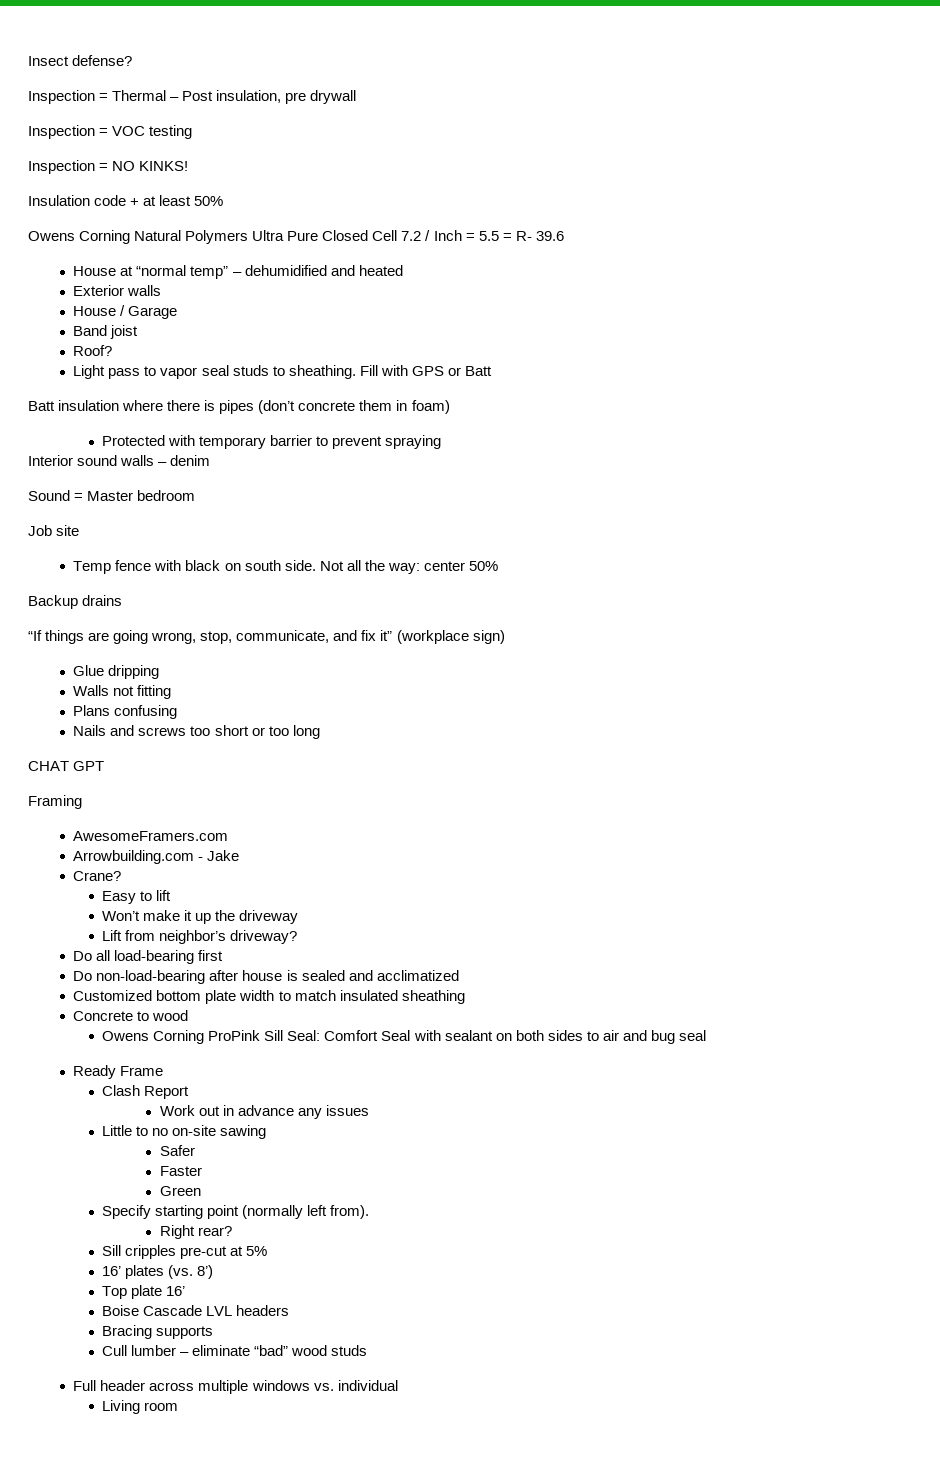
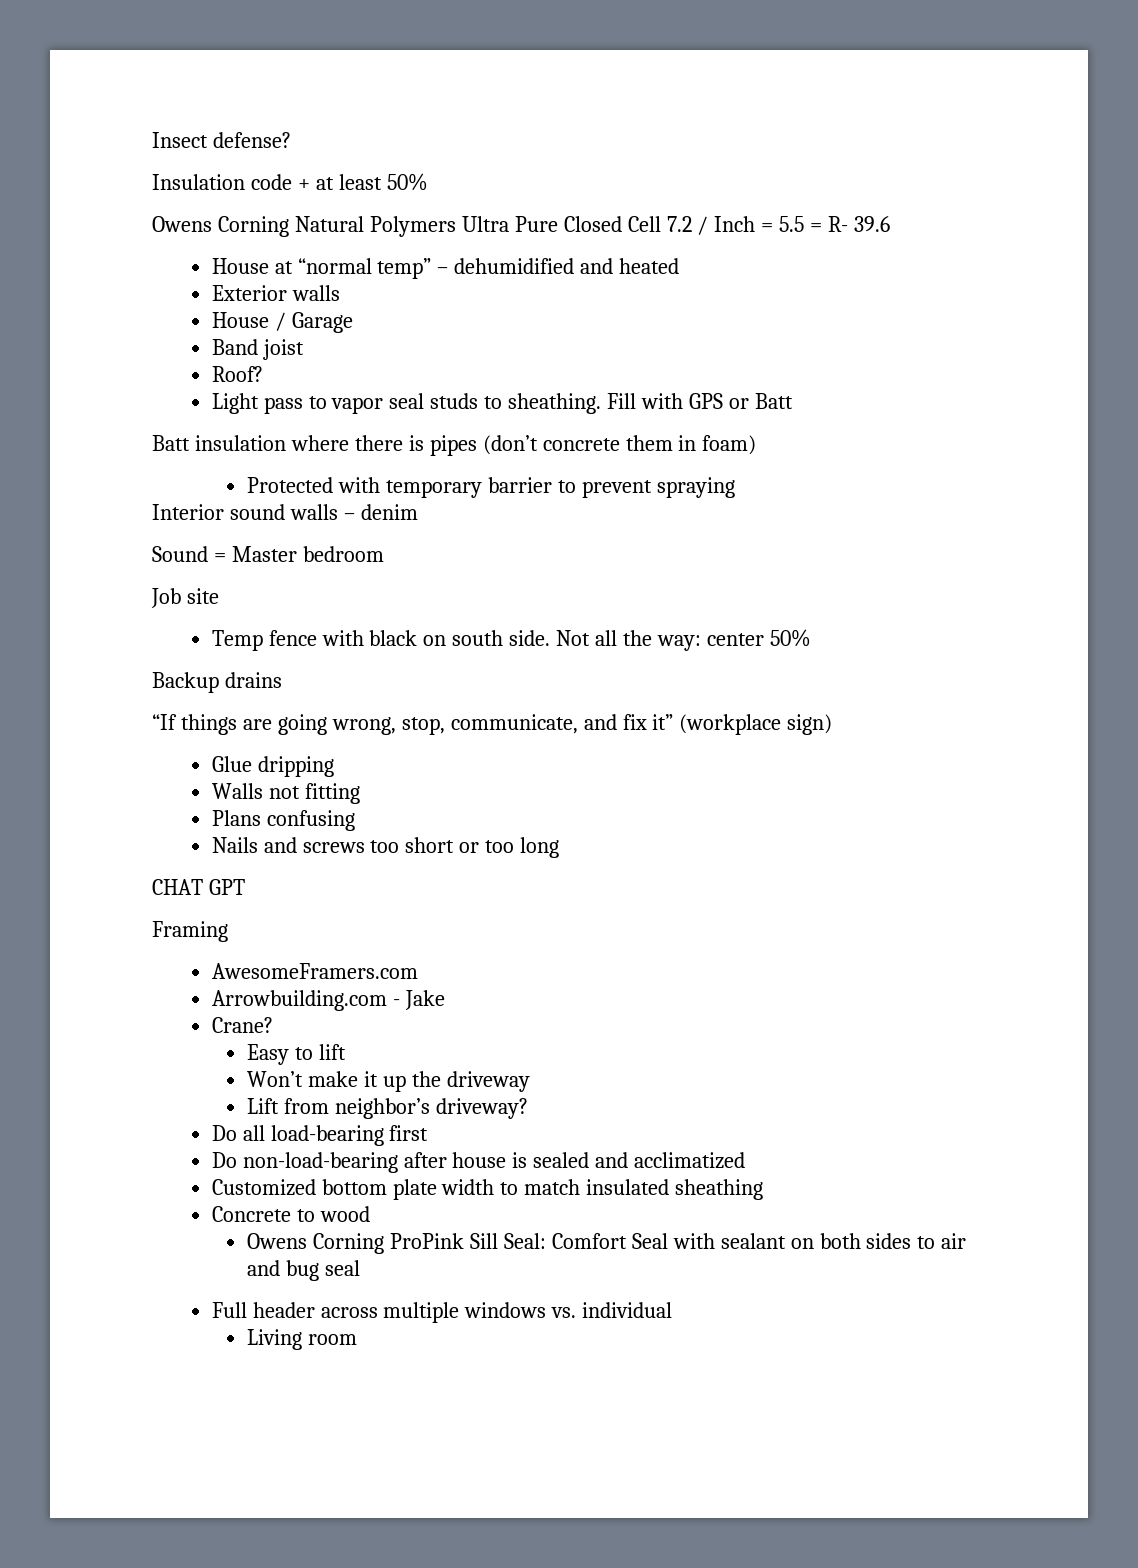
[28,90,357,104] [28,125,193,139] [28,160,189,174] // Inspection = Thermal – Post insulation, pre drywall // Inspection = VOC testing // Inspection = NO KINKS! -> (291, 140) none
[73,1065,164,1079] [102,1085,190,1099] [159,1105,370,1119] [102,1125,267,1139] [159,1145,195,1156] [159,1166,202,1176] [159,1186,201,1196] [102,1205,370,1219] [159,1225,232,1239] [102,1245,268,1259] [102,1265,214,1279] [102,1285,186,1299] [102,1305,290,1316] [102,1325,214,1339] [102,1345,368,1356] // Ready Frame // Clash Report // Work out in advance any issues // Little to no on-site sawing // Safer // Faster // Green // Specify starting point (normally left from). // Right rear? // Sill cripples pre-cut at 5% // 16’ plates (vs. 8’) // Top plate 16’ // Boise Cascade LVL headers // Bracing supports // Cull lumber – eliminate “bad” wood studs -> (360, 1268) none

